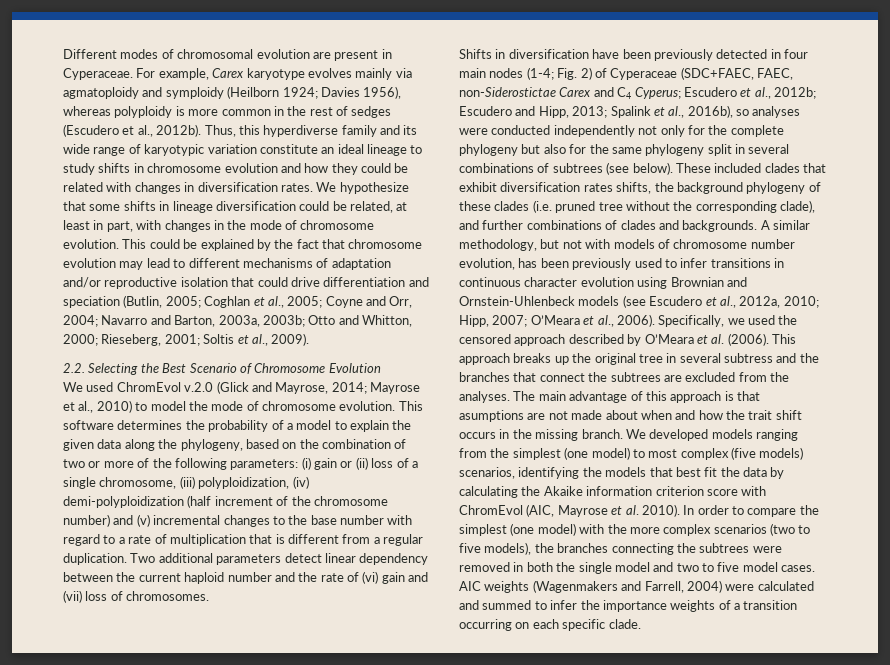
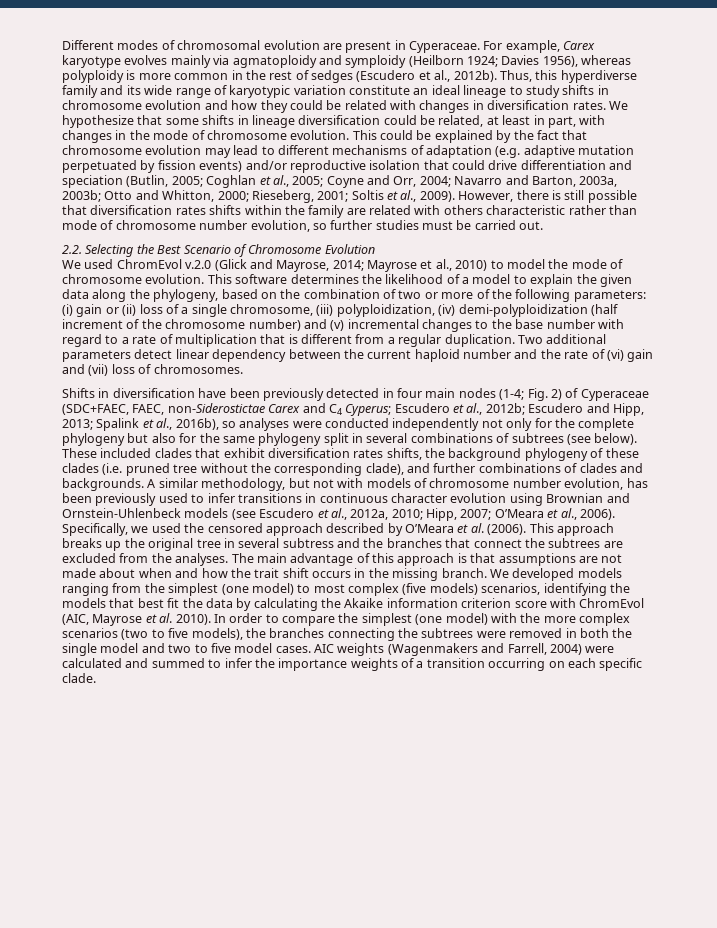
(391, 264) none -> [495,145,635,158] [62,160,243,173] (e.g. adaptive mutation perpetuated by fission events)
(310, 339) none -> [458,190,637,203] [62,205,637,218] [62,220,544,232] However, there is still possible that diversification rates shifts within the family are related with others characteristic rather than mode of chromosome number evolution, so further studies must be carried out.
[208,420,269,432] probability -> [385,274,444,284] likelihood
[459,410,524,422] asumptions -> [498,553,576,566] assumptions

